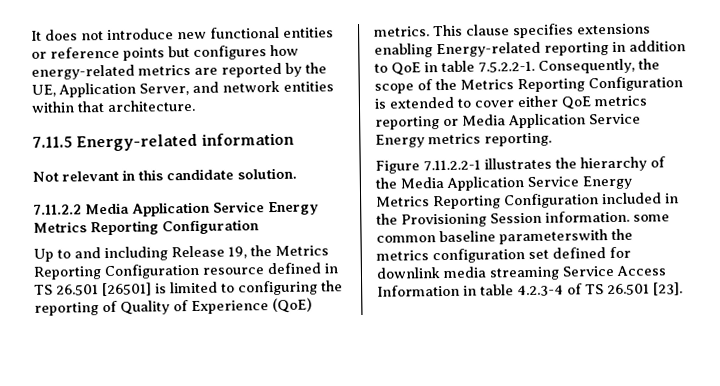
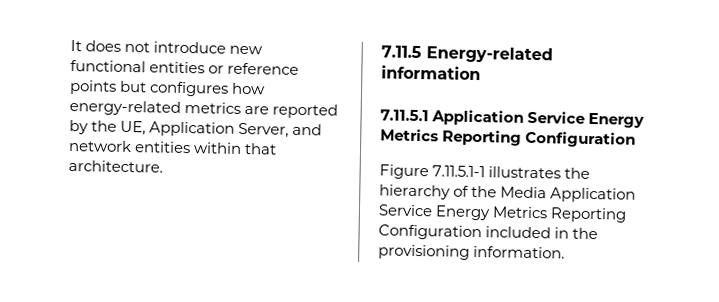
[32,167,297,182] [33,201,319,217] [33,219,259,236] [33,245,329,262] [33,262,338,280] [34,280,343,297] [34,297,312,316] [374,23,651,39] [374,40,686,58] [374,58,660,76] [374,76,683,94] [374,95,647,110] [375,113,641,130] [375,132,552,148] Not relevant in this candidate solution. // 7.11.2.2 Media Application Service Energy Metrics Reporting Configuration // Up to and including Release 19, the Metrics Reporting Configuration resource defined in TS 26.501 [26501] is limited to configuring the reporting of Quality of Experience (QoE) metrics. This clause specifies extensions enabling Energy-related reporting in addition to QoE in table 7.5.2.2-1. Consequently, the scope of the Metrics Reporting Configuration is extended to cover either QoE metrics reporting or Media Application Service Energy metrics reporting. -> [380,109,646,128] [380,128,637,148] 7.11.5.1 Application Service Energy Metrics Reporting Configuration
[423,159,481,172] 7.11.2.2-1 -> [432,165,486,178] 7.11.5.1-1
[401,210,670,228] [376,228,633,245] [376,246,631,264] [376,265,666,281] [377,282,683,297] Provisioning Session information. some common baseline parameterswith the metrics configuration set defined for downlink media streaming Service Access Information in table 4.2.3-4 of TS 26.501 [23]. -> [378,244,566,260] provisioning information.

